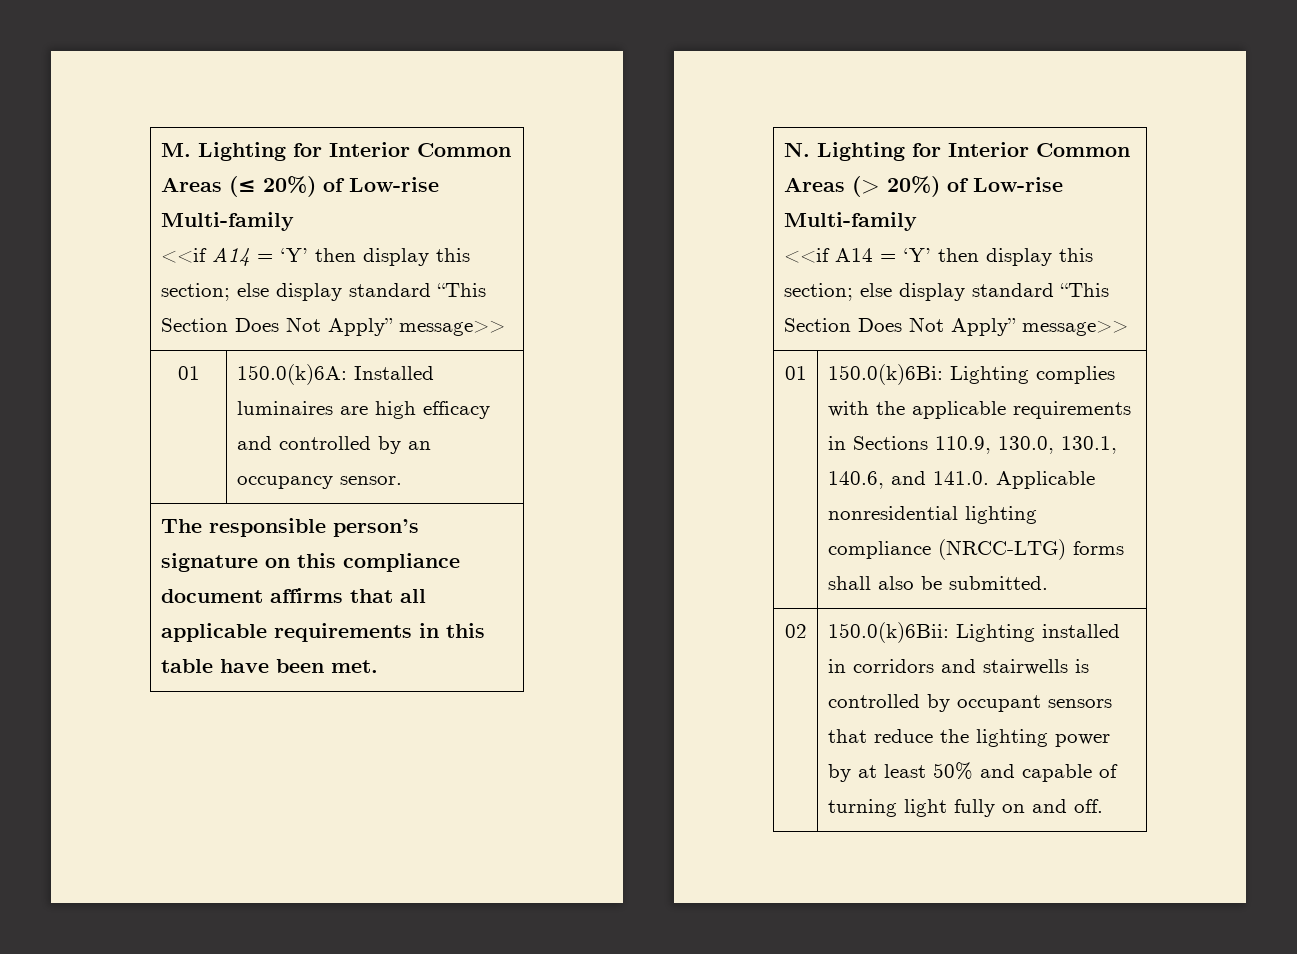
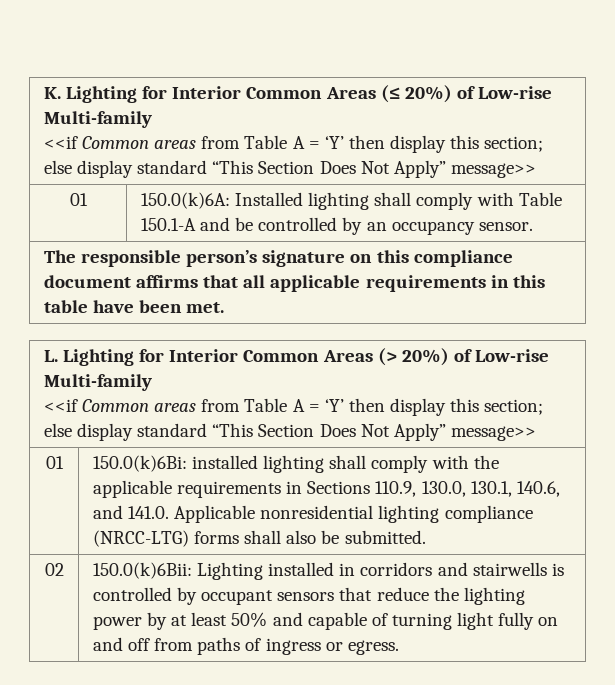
[160,143,191,157] M. -> [43,87,61,99] K.
[211,247,250,266] A14 -> [82,135,305,149] Common areas from Table A
[236,401,490,419] [236,436,272,450] luminaires are high efficacy and -> [308,192,562,210] [140,217,254,231] lighting shall comply with Table 150.1-A and be
[783,142,810,157] N. -> [43,350,58,362] L.
[834,248,873,262] A14 -> [82,398,305,412] Common areas from Table A
[949,366,1115,384] Lighting complies -> [192,455,429,473] installed lighting shall comply
[1073,799,1103,813] off. -> [128,637,399,655] off from paths of ingress or egress.

